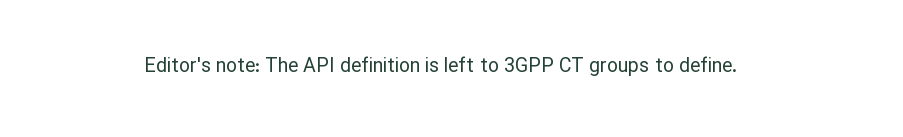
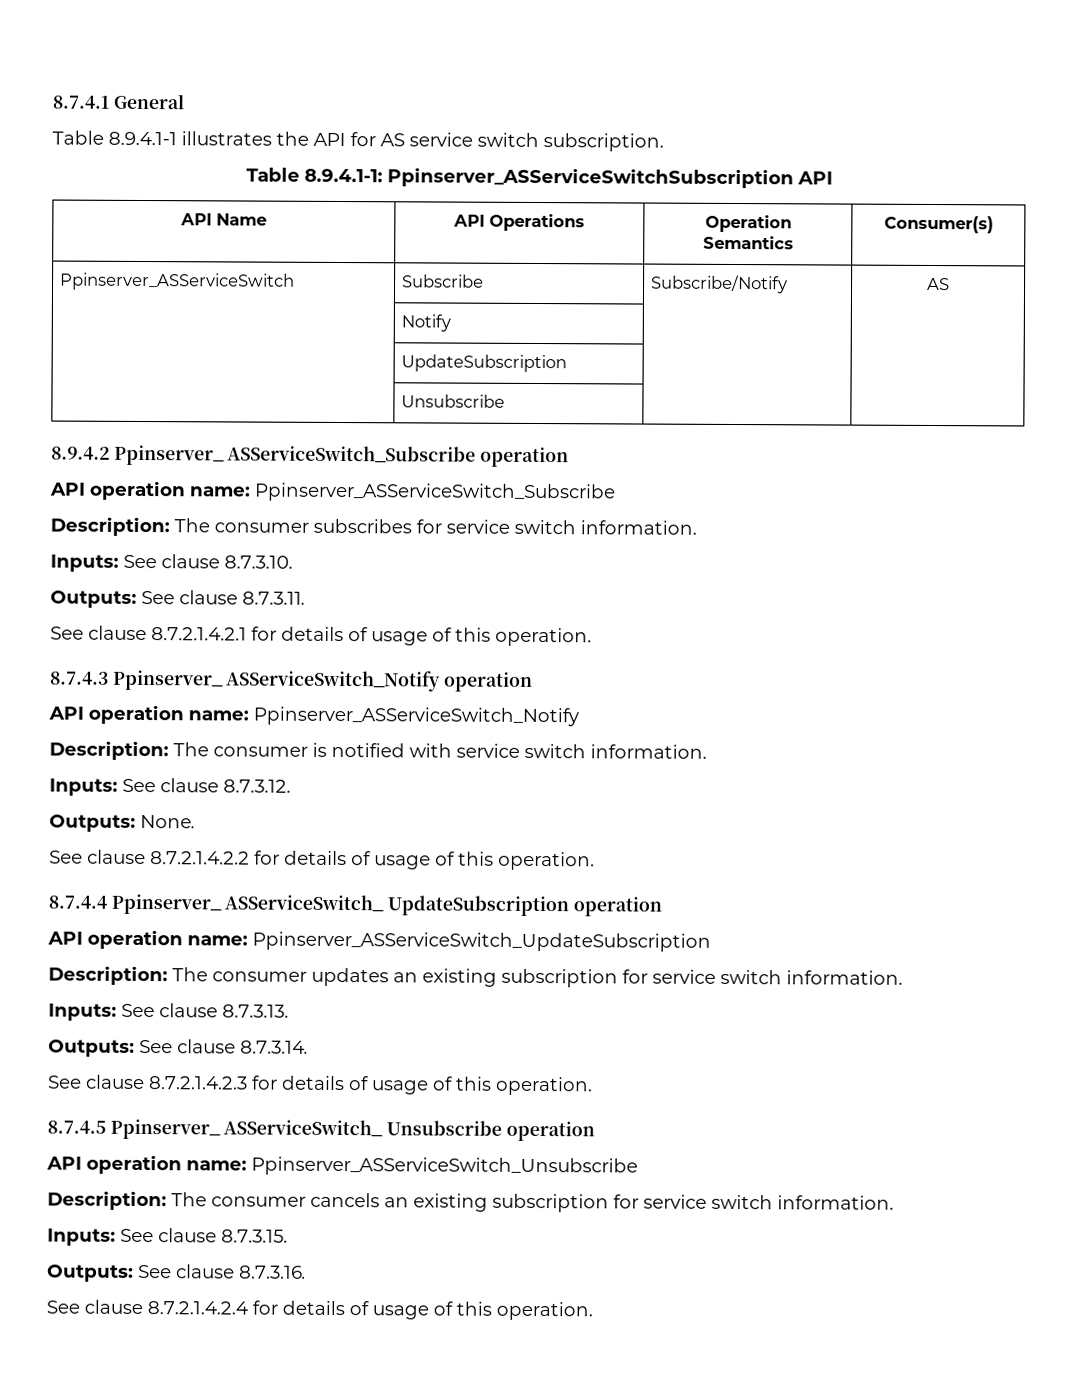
[143,56,737,76] Editor's note: The API definition is left to 3GPP CT groups to define. -> [52,93,185,110] [52,130,664,152] [245,167,833,189] [180,213,267,226] [453,213,585,232] [704,214,792,233] [702,235,794,250] [883,215,994,234] [60,272,296,291] [402,274,485,288] [651,274,789,294] [927,277,950,291] [401,314,452,332] [401,354,568,373] [401,394,506,408] [51,444,570,468] [49,480,616,503] [50,516,697,537] [50,554,293,572] [50,590,306,608] [50,625,592,647] [50,669,534,692] [48,704,579,727] [49,740,707,761] [49,778,291,796] [49,814,196,832] [49,849,595,871] [48,893,662,917] [47,929,711,952] [48,965,903,988] [48,1003,289,1021] [48,1039,309,1057] [47,1074,593,1096] [47,1118,595,1142] [46,1154,638,1177] [47,1190,894,1213] [47,1228,288,1246] [46,1264,307,1282] [46,1299,593,1321] 8.7.4.1 General // Table 8.9.4.1-1 illustrates the API for AS service switch subscription. // Table 8.9.4.1-1: Ppinserver_ASServiceSwitchSubscription API // API Name | API Operations | Operation // Semantics | Consumer(s) // Ppinserver_ASServiceSwitch | Subscribe | Subscribe/Notify | AS // | Notify | | // | UpdateSubscription | | // | Unsubscribe | | // 8.9.4.2 Ppinserver_ ASServiceSwitch_Subscribe operation // API operation name: Ppinserver_ASServiceSwitch_Subscribe // Description: The consumer subscribes for service switch information. // Inputs: See clause 8.7.3.10. // Outputs: See clause 8.7.3.11. // See clause 8.7.2.1.4.2.1 for details of usage of this operation. // 8.7.4.3 Ppinserver_ ASServiceSwitch_Notify operation // API operation name: Ppinserver_ASServiceSwitch_Notify // Description: The consumer is notified with service switch information. // Inputs: See clause 8.7.3.12. // Outputs: None. // See clause 8.7.2.1.4.2.2 for details of usage of this operation. // 8.7.4.4 Ppinserver_ ASServiceSwitch_ UpdateSubscription operation // API operation name: Ppinserver_ASServiceSwitch_UpdateSubscription // Description: The consumer updates an existing subscription for service switch information. // Inputs: See clause 8.7.3.13. // Outputs: See clause 8.7.3.14. // See clause 8.7.2.1.4.2.3 for details of usage of this operation. // 8.7.4.5 Ppinserver_ ASServiceSwitch_ Unsubscribe operation // API operation name: Ppinserver_ASServiceSwitch_Unsubscribe // Description: The consumer cancels an existing subscription for service switch information. // Inputs: See clause 8.7.3.15. // Outputs: See clause 8.7.3.16. // See clause 8.7.2.1.4.2.4 for details of usage of this operation.

